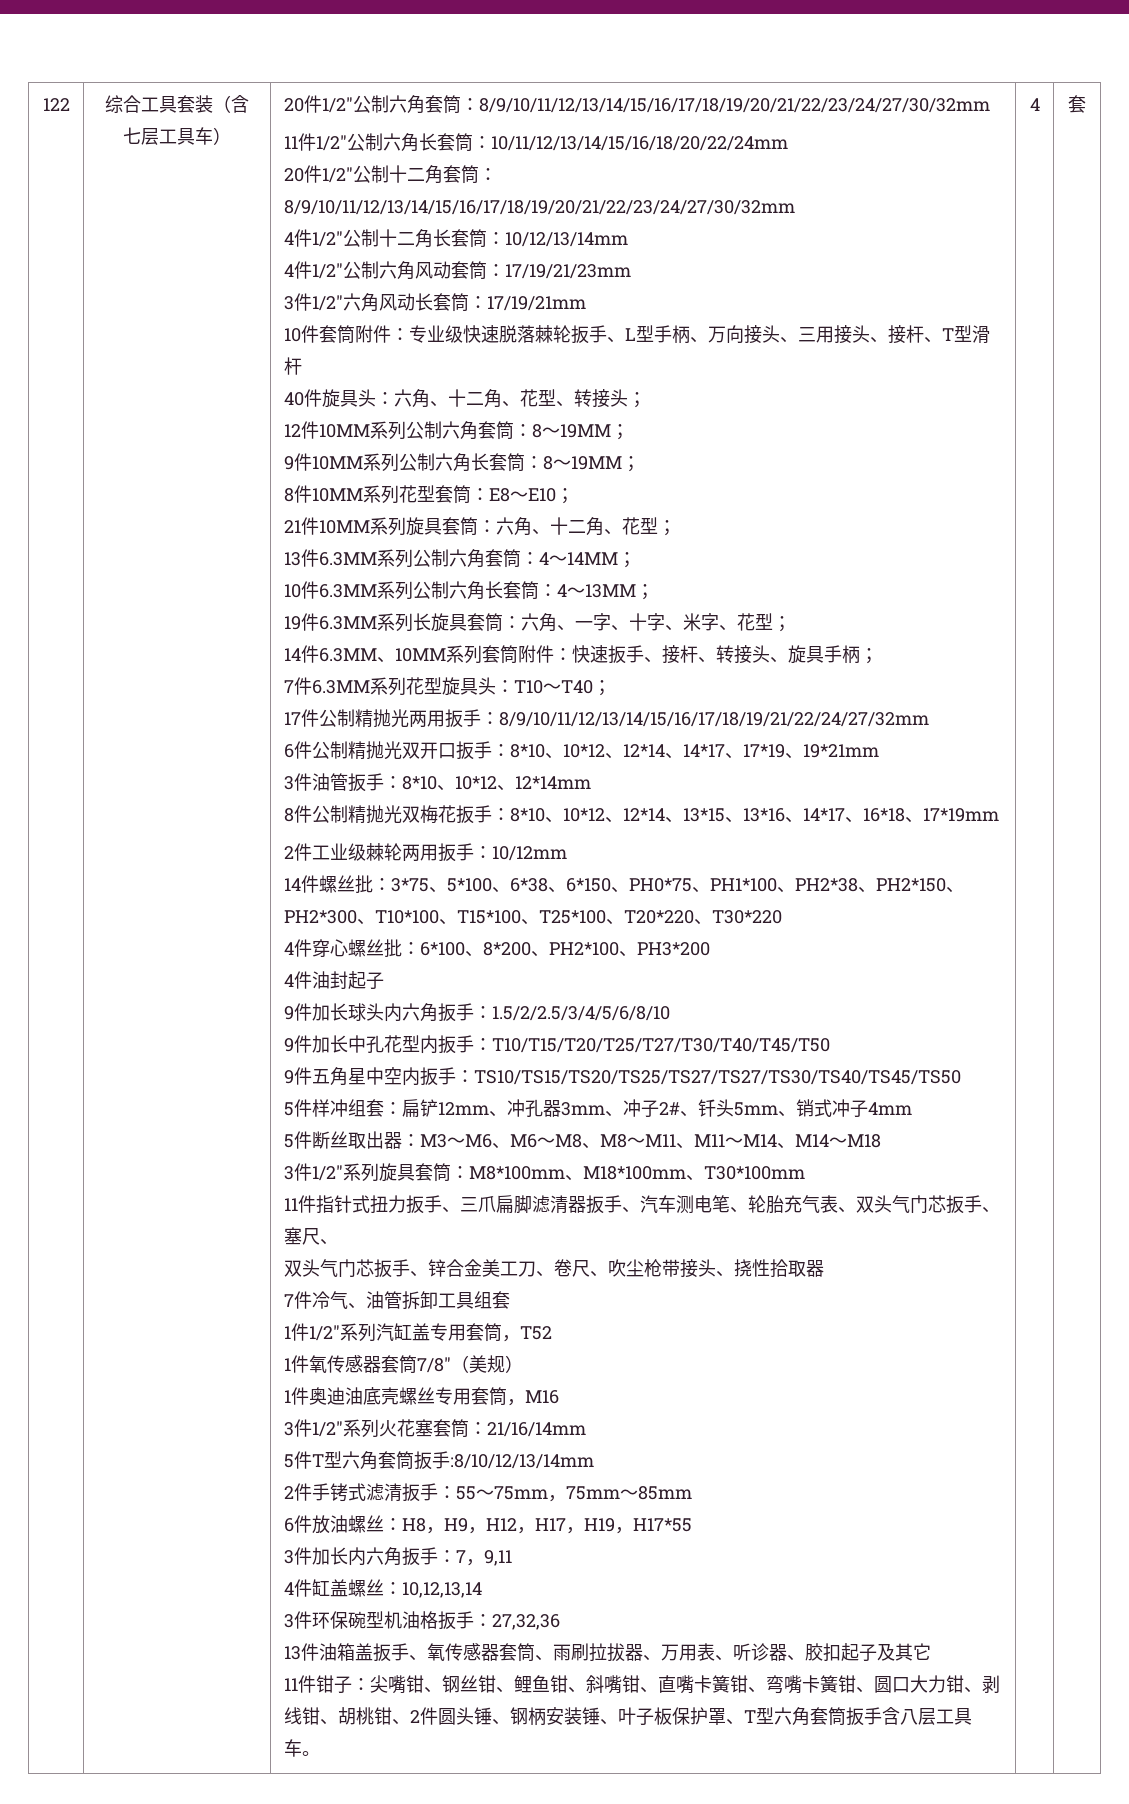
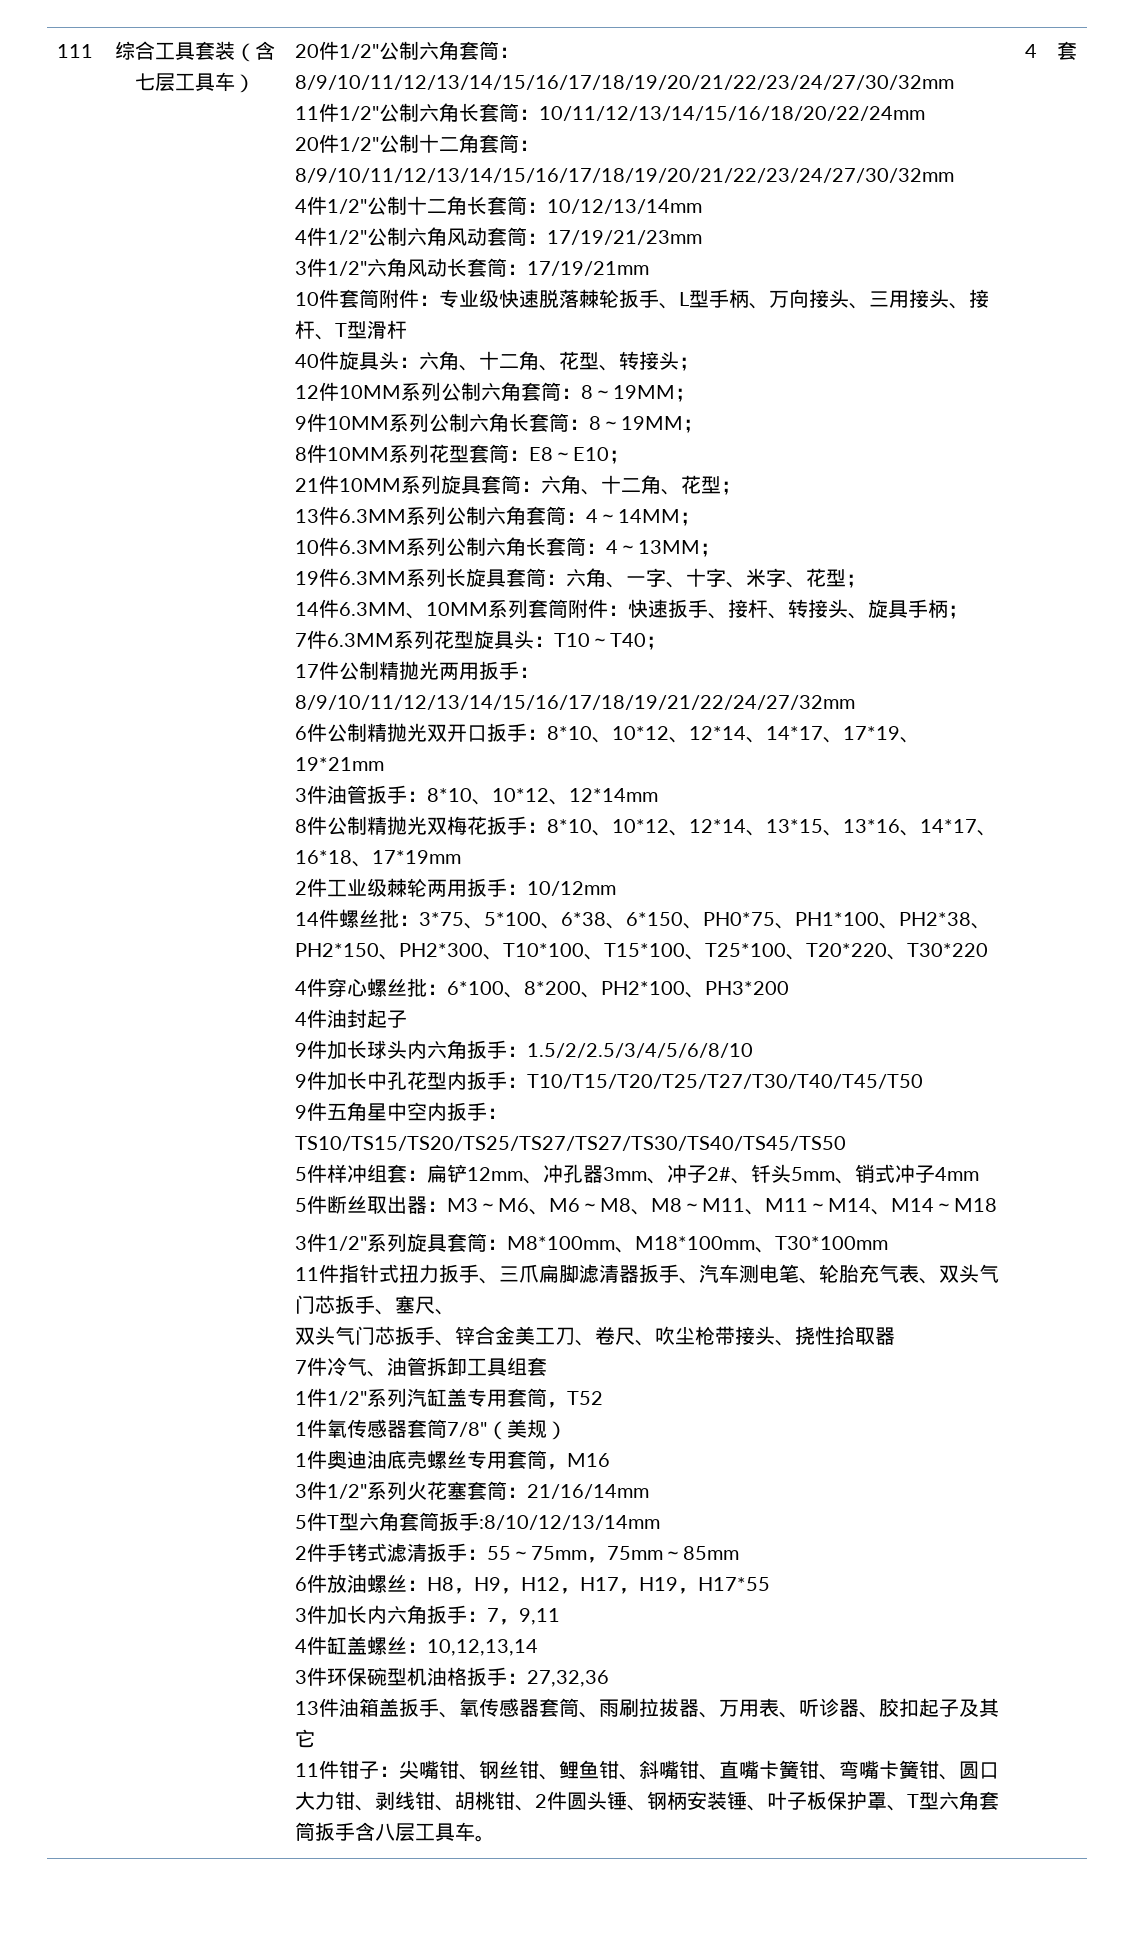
[42,98,70,111] 122 -> [57,44,93,58] 111

